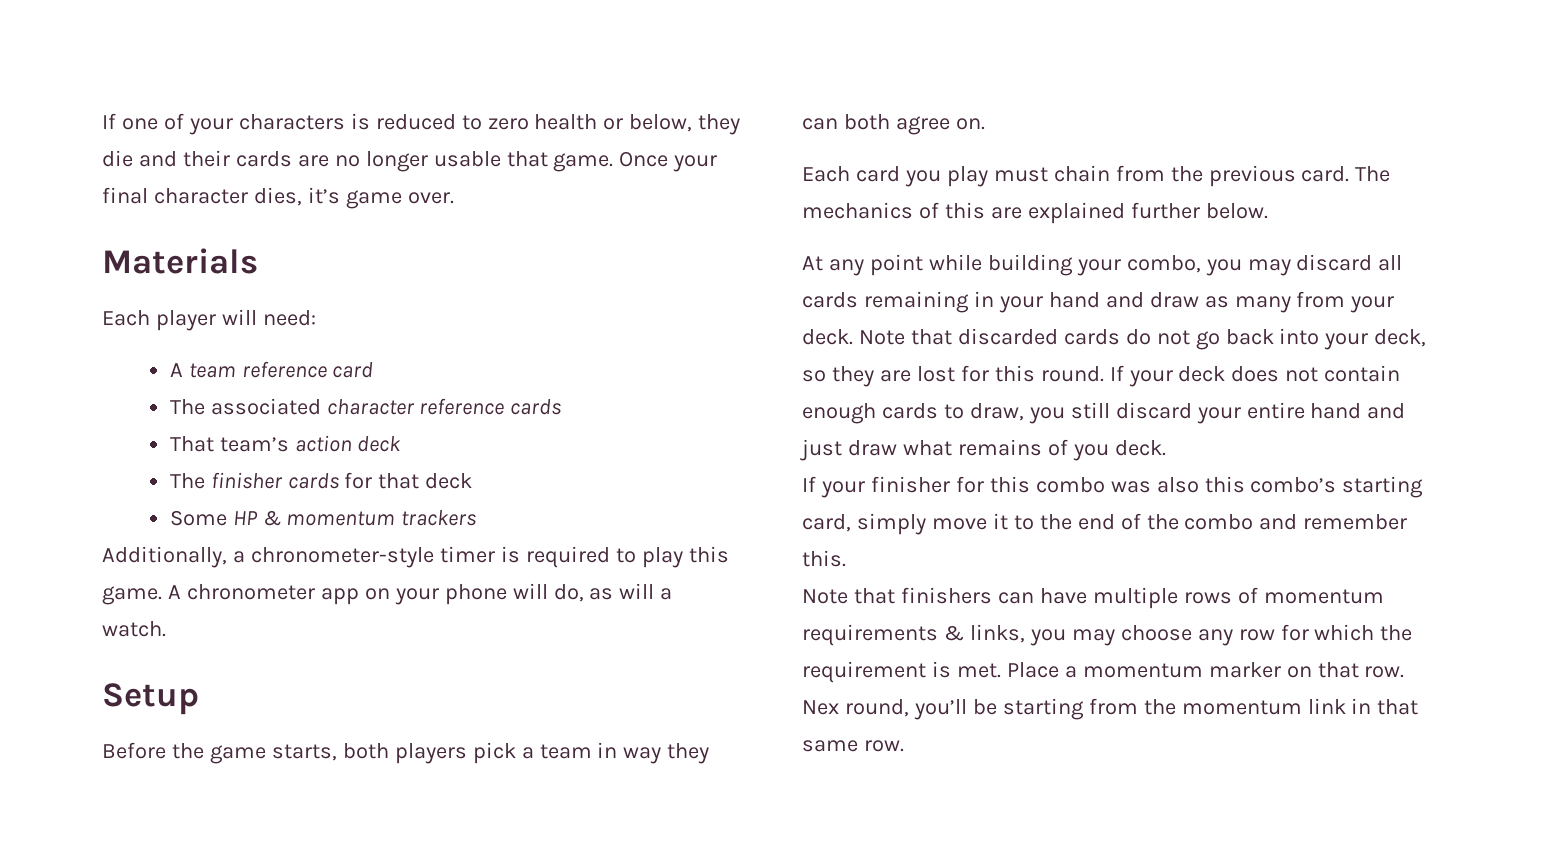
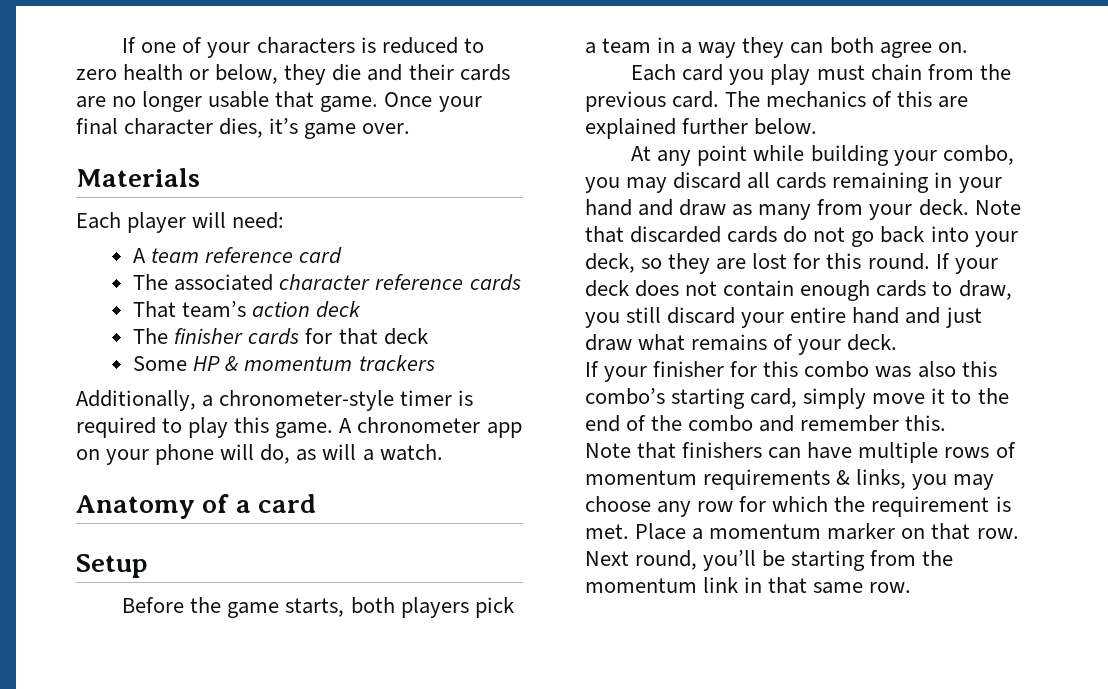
(166, 629) none -> [76,494,316,519] // Anatomy of a card
(618, 750) none -> [681,42,693,54] a
[1072,444,1109,461] you -> [798,339,842,355] your
[802,700,839,715] Nex -> [585,551,629,566] Next

